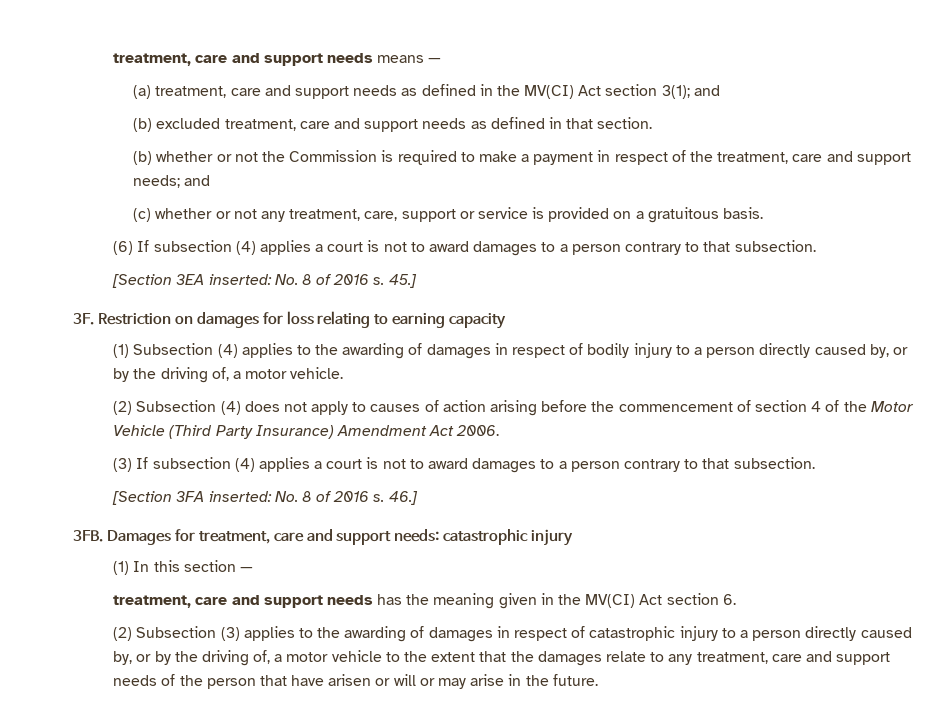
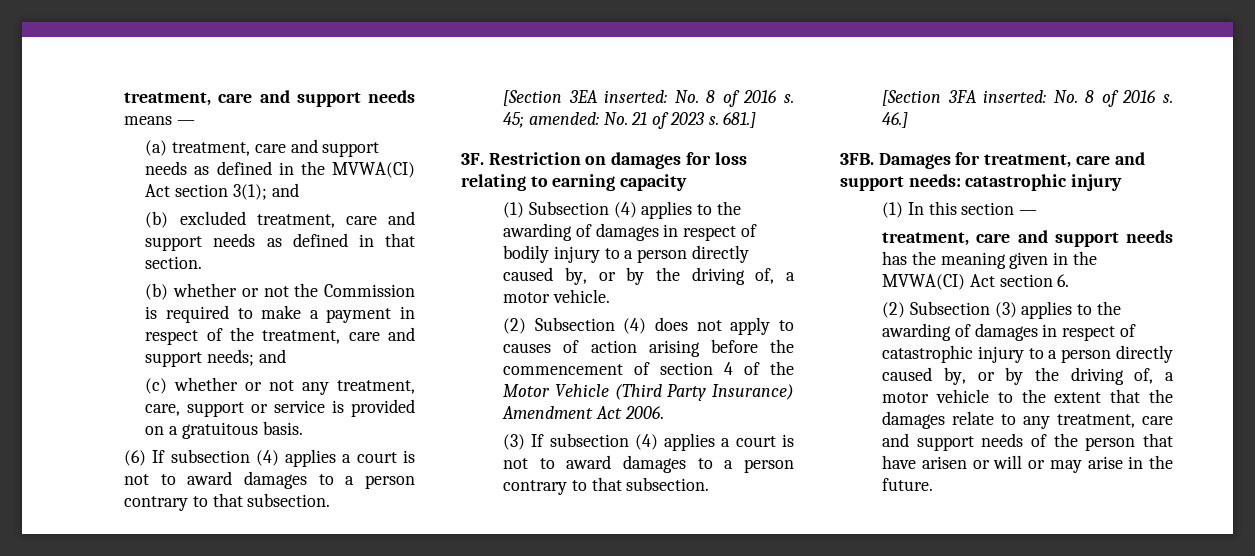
[524,85,575,99] MV(CI) -> [331,162,415,178] MVWA(CI)
[388,274,417,288] 45.] -> [503,112,757,129] 45; amended: No. 21 of 2023 s. 681.]
[585,594,636,608] MV(CI) -> [882,274,966,290] MVWA(CI)

